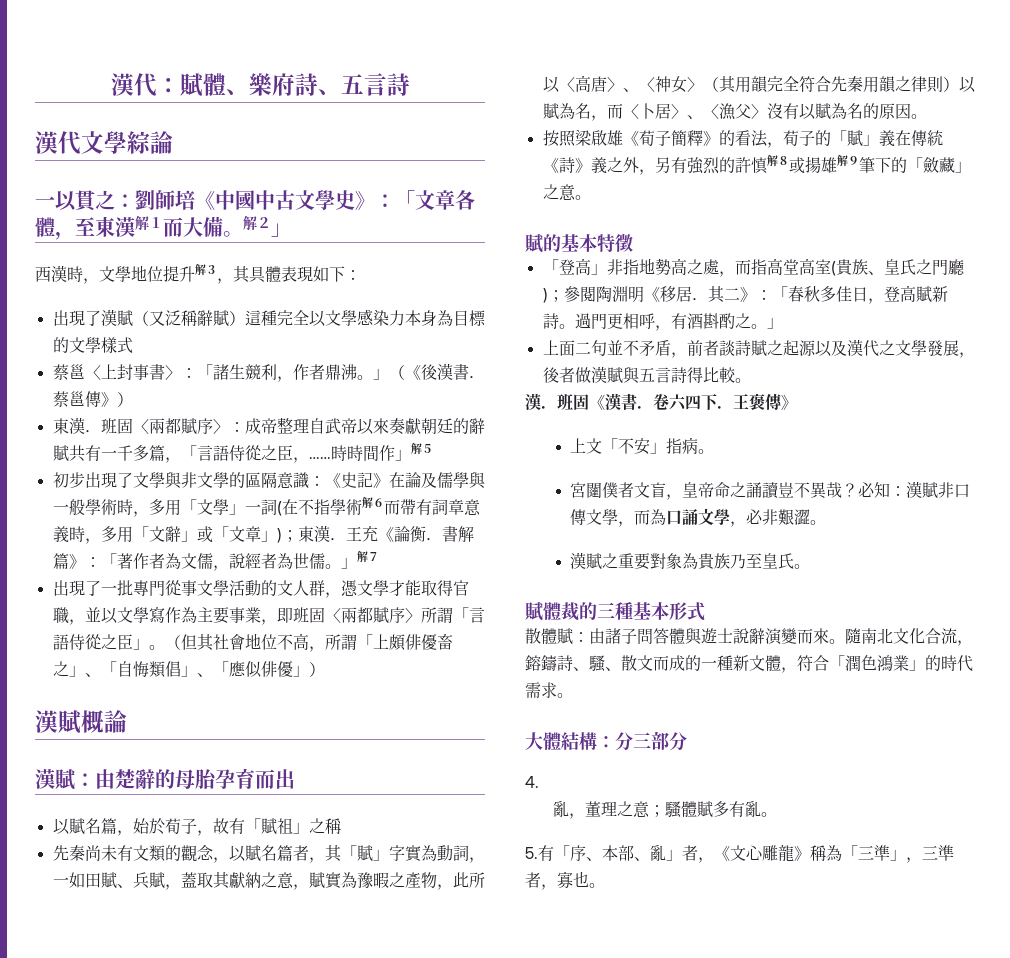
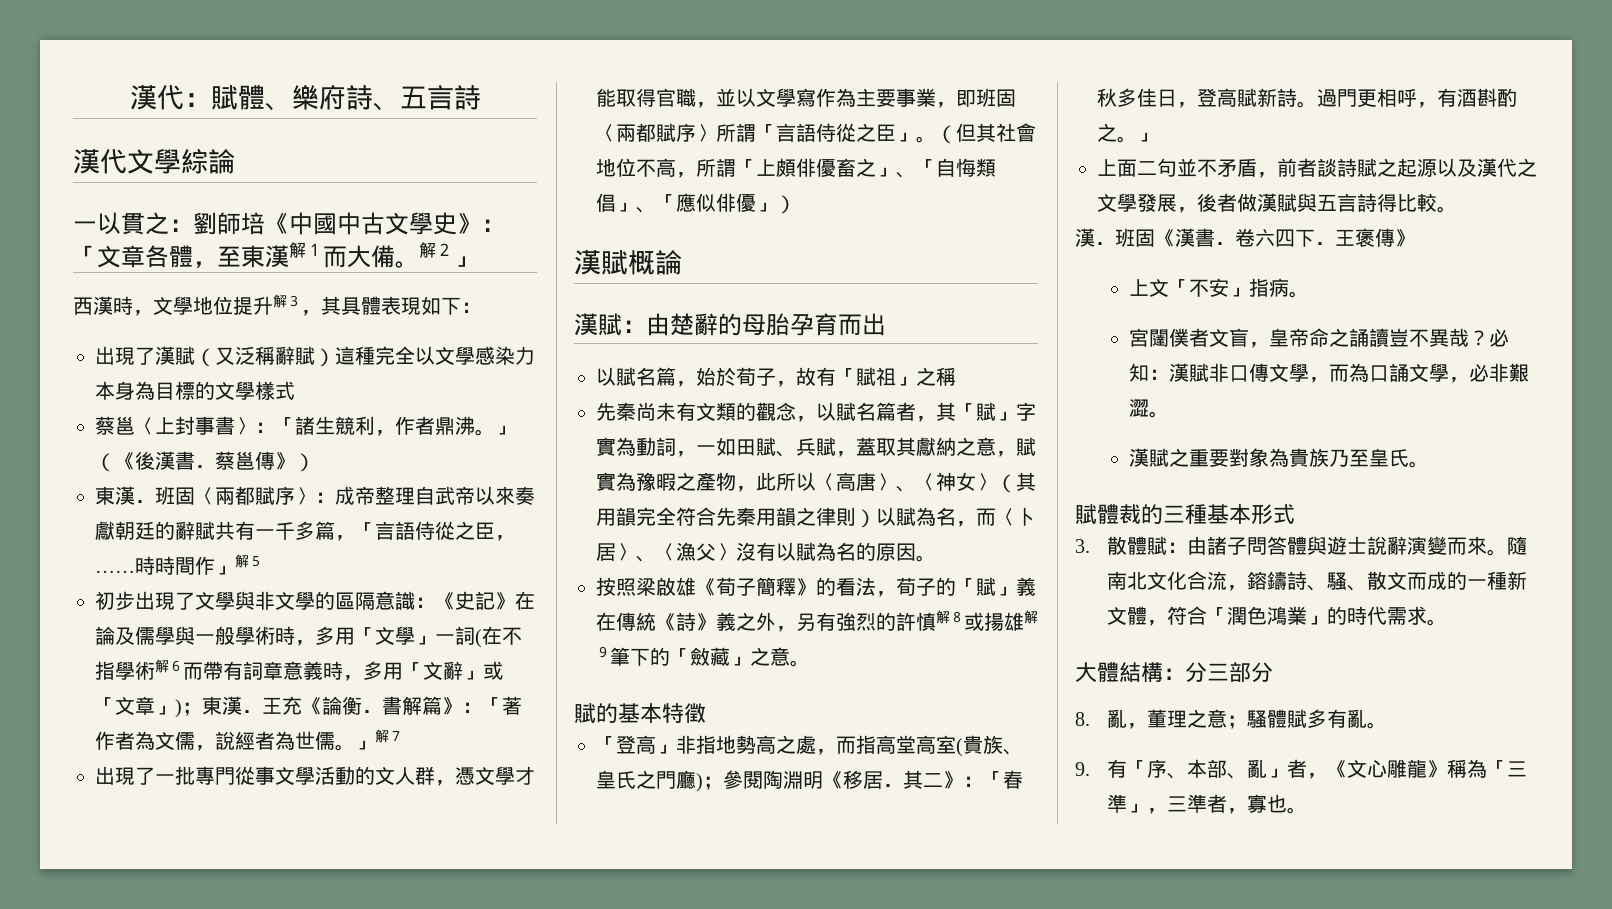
(705, 611) none -> [1075,539,1090,553] 3.
[525,776,539,788] 4. // -> [1075,712,1090,726] 8.
[525,847,538,859] 5. -> [1075,762,1090,776] 9.

